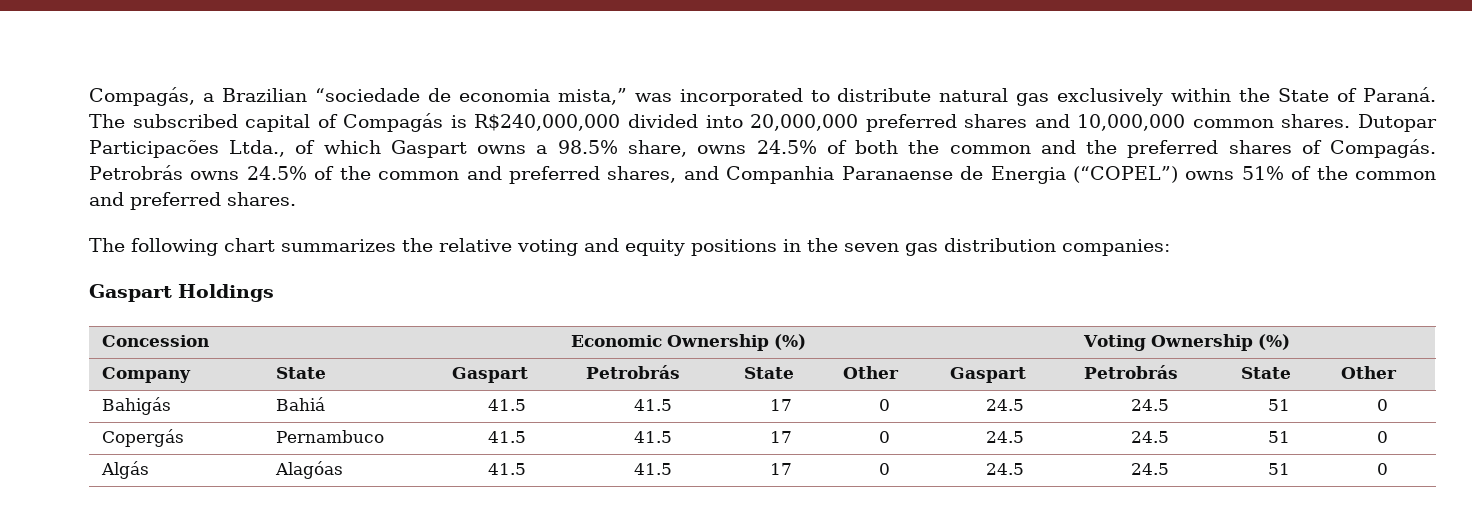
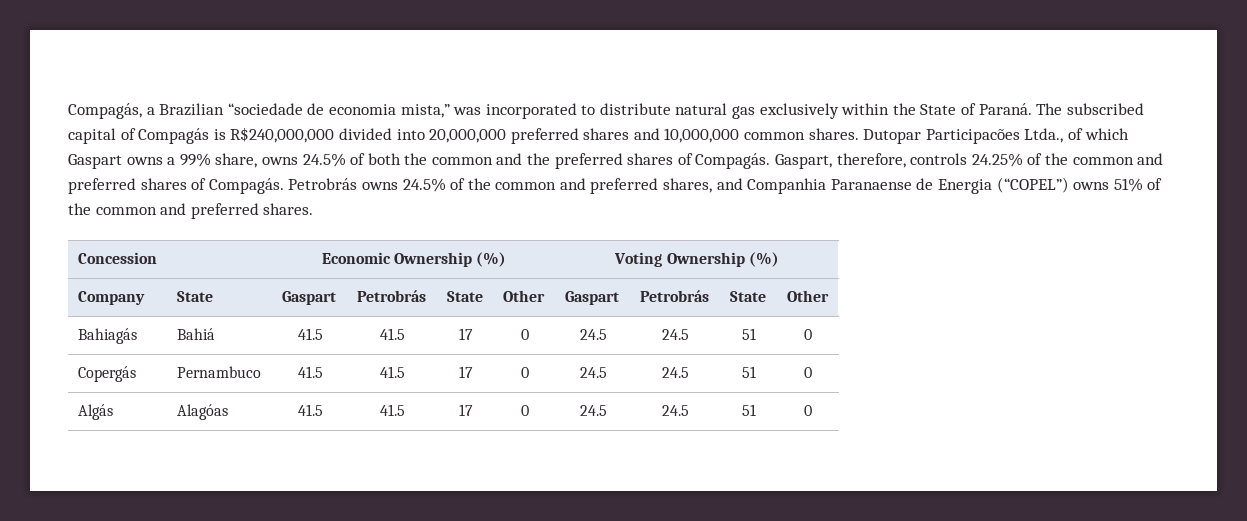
[557,140,618,154] 98.5% -> [179,153,211,167] 99%
(1437, 148) none -> [775,153,1164,169] [68,178,284,194] Gaspart, therefore, controls 24.25% of the common and preferred shares of Compagás.
[89,238,1170,256] [89,284,274,302] // The following chart summarizes the relative voting and equity positions in the seven gas distribution companies: // Gaspart Holdings -> (314, 209) none
[101,397,171,415] Bahigás -> [77,328,137,344] Bahiagás

